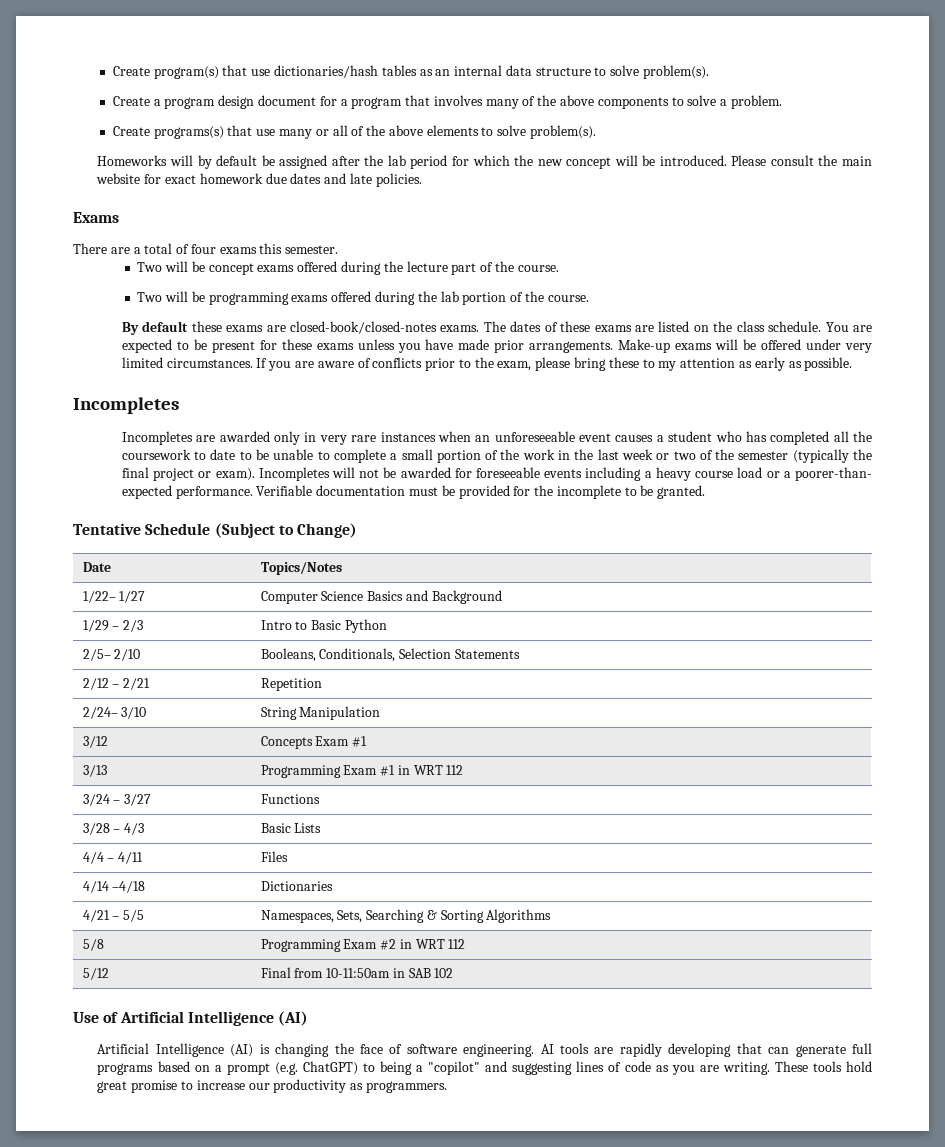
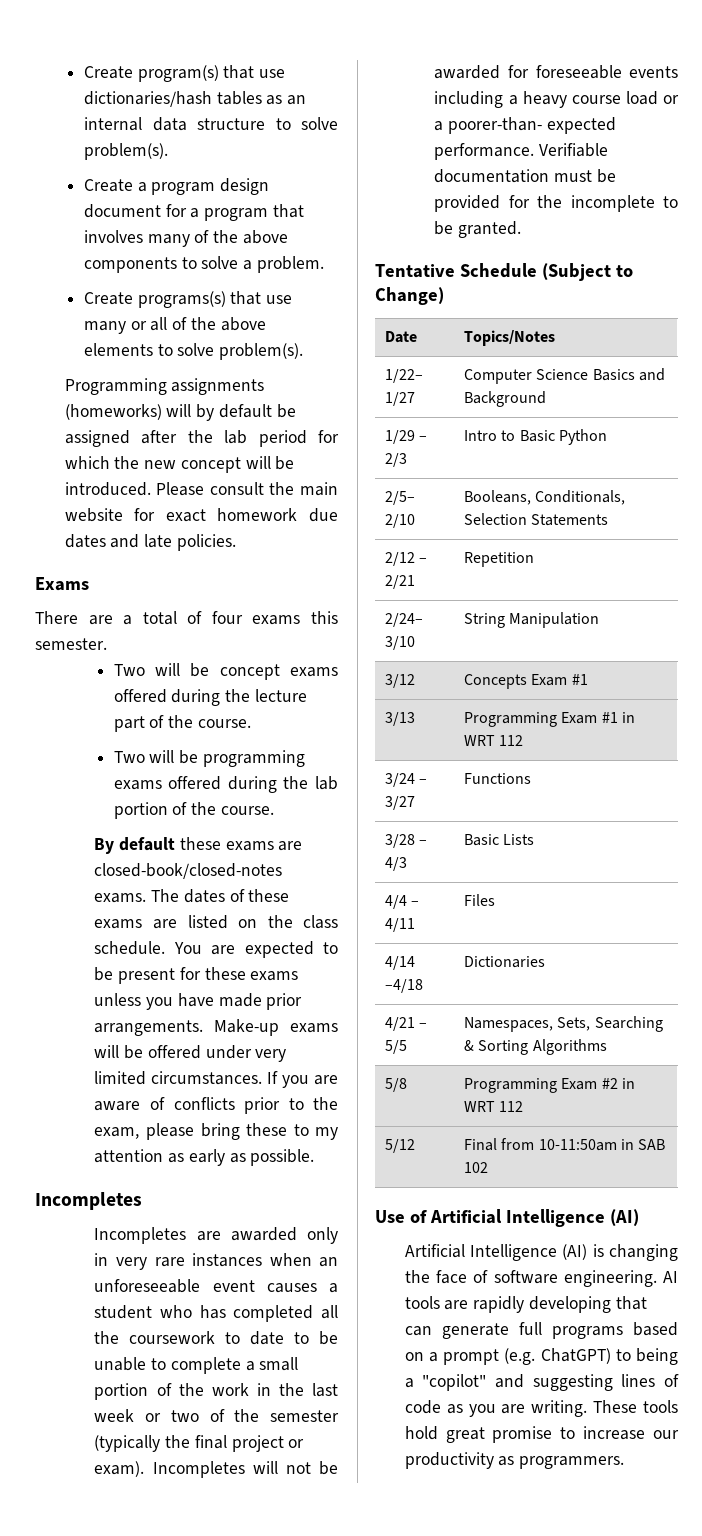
[97,155,168,166] Homeworks -> [64,378,265,395] [64,404,162,420] Programming assignments (homeworks)

